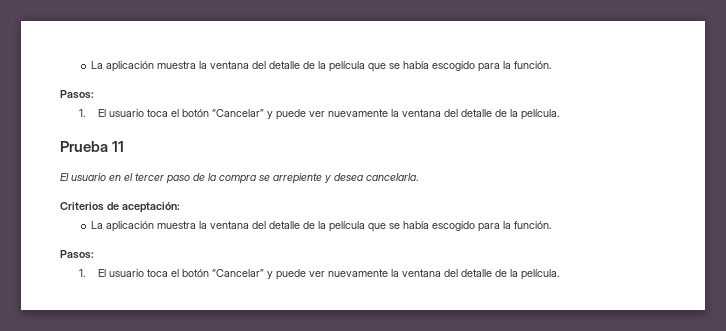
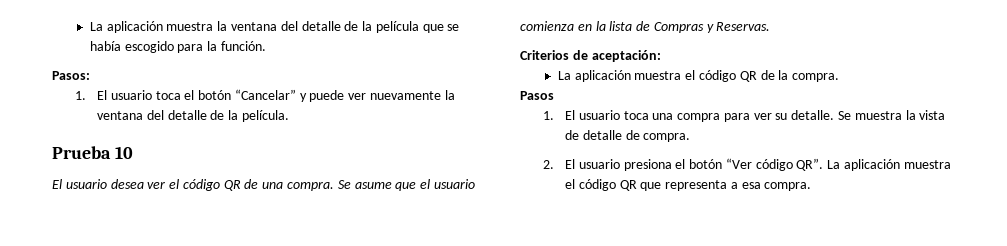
[112,141,125,152] [60,173,418,184] 11 // El usuario en el tercer paso de la compra se arrepiente y desea cancelarla. -> [114,146,133,159] [52,179,475,191] [520,21,771,33] 10 // El usuario desea ver el código QR de una compra. Se asume que el usuario comienza en la lista de Compras y Reservas.
[198,221,551,232] [60,250,94,259] [78,269,559,280] la ventana del detalle de la película que se había escogido para la función. // Pasos: // 1. El usuario toca el botón “Cancelar” y puede ver nuevamente la ventana del detalle de la película. -> [685,70,840,82] [520,91,554,100] [542,110,946,122] [565,130,691,142] [542,158,951,171] [565,179,812,191] el código QR de la compra. // Pasos // 1. El usuario toca una compra para ver su detalle. Se muestra la vista de detalle de compra. // 2. El usuario presiona el botón “Ver código QR”. La aplicación muestra el código QR que representa a esa compra.

